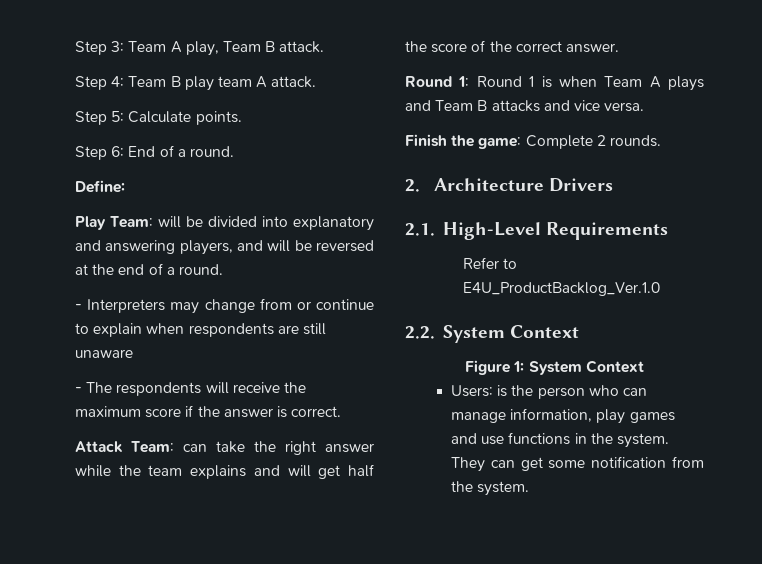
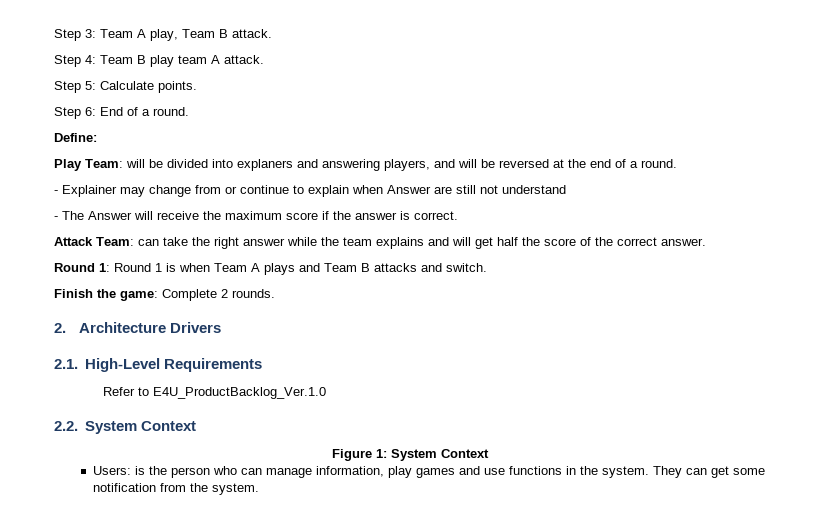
[293,216,374,231] explanatory -> [237,159,293,171] explaners
[87,299,166,313] Interpreters -> [62,185,117,197] Explainer
[188,323,274,337] respondents -> [387,185,431,194] Answer
[75,349,133,358] unaware -> [480,185,566,194] not understand
[116,382,202,396] respondents -> [88,211,132,220] Answer
[573,100,645,112] vice versa. -> [446,263,487,272] switch.

